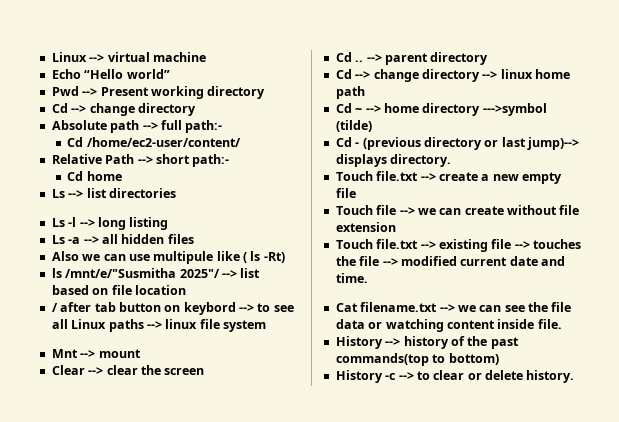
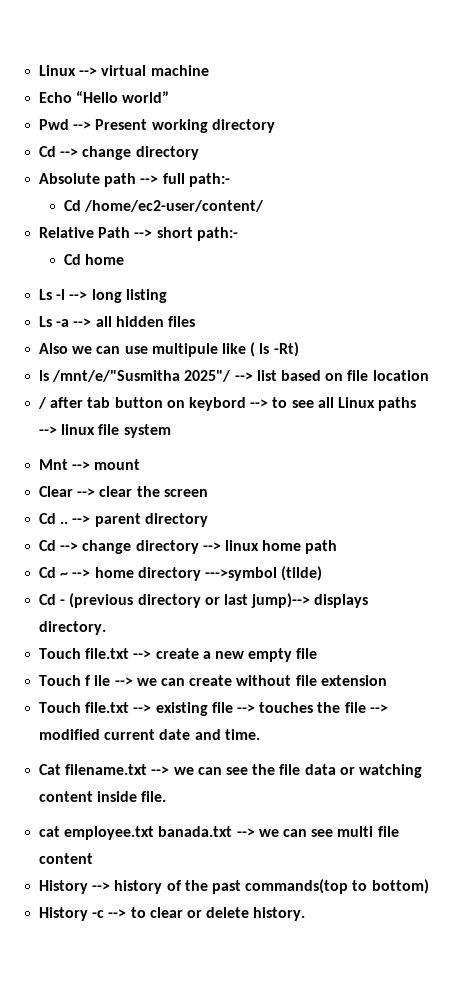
[51,188,176,198] // Ls --> list directories -> (125, 259) none
[376,205,397,215] file -> [85,675,111,686] f ile
(562, 324) none -> [39,826,399,840] [39,853,94,864] // cat employee.txt banada.txt --> we can see multi file content

